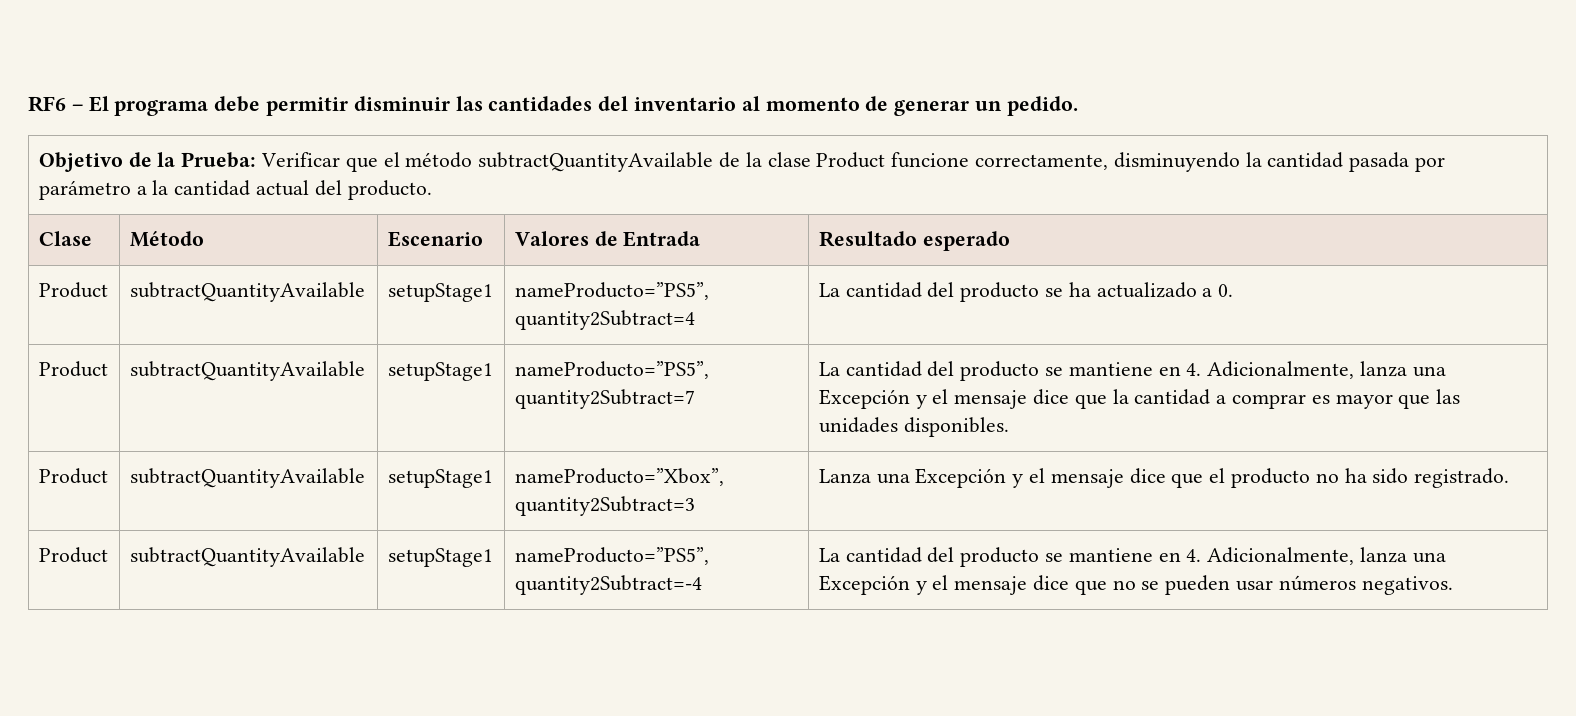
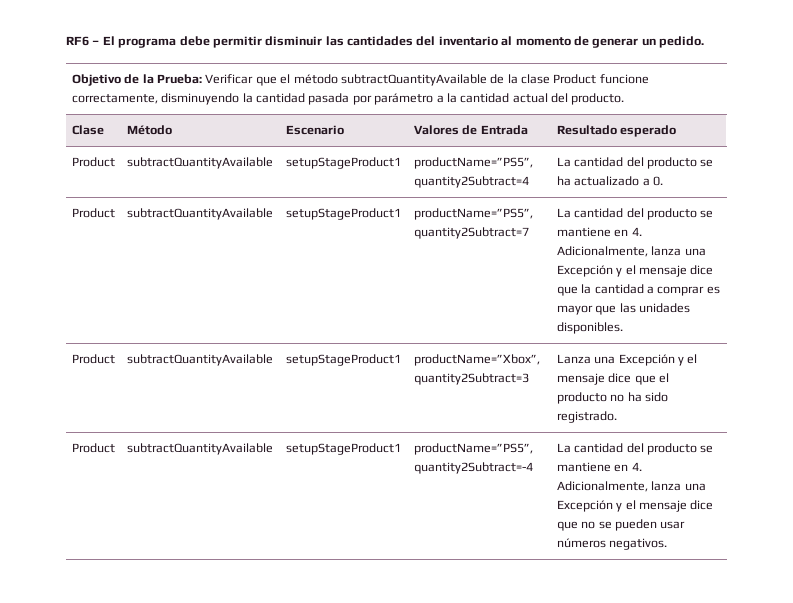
[387,283,493,302] [514,282,709,300] setupStage1 | nameProducto=”PS5”, -> [285,157,401,169] [413,157,533,169] setupStageProduct1 | productName=”PS5”,
[387,362,493,381] [514,361,709,379] setupStage1 | nameProducto=”PS5”, -> [285,208,401,220] [413,208,533,220] setupStageProduct1 | productName=”PS5”,
[387,469,493,488] [514,468,724,486] setupStage1 | nameProducto=”Xbox”, -> [285,354,401,366] [413,354,540,366] setupStageProduct1 | productName=”Xbox”,
[387,548,493,567] [514,547,709,565] setupStage1 | nameProducto=”PS5”, -> [285,443,401,455] [413,443,533,455] setupStageProduct1 | productName=”PS5”,

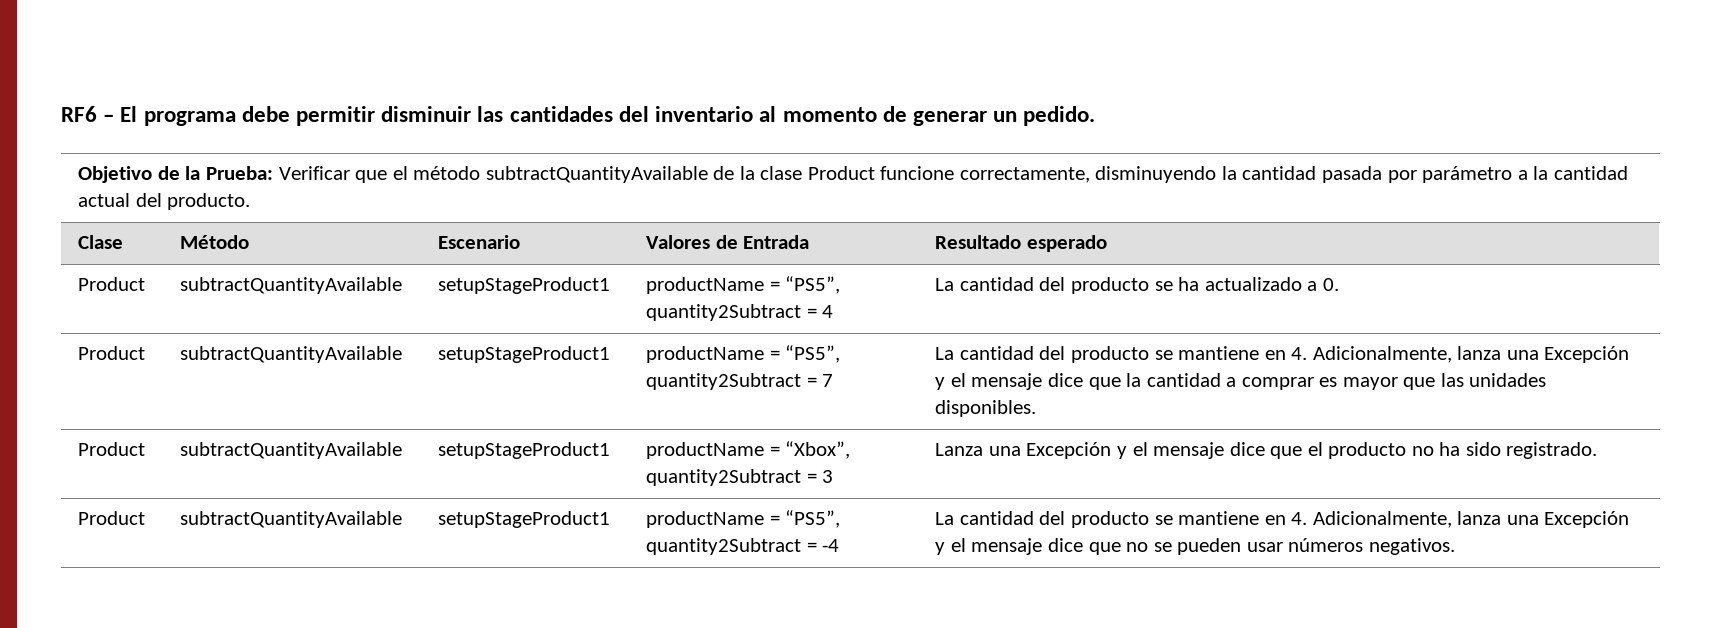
[413,157,533,169] [413,176,529,188] productName=”PS5”, quantity2Subtract=4 -> [646,276,841,294] [646,304,834,321] productName = “PS5”, quantity2Subtract = 4
[413,208,533,220] [413,227,529,239] productName=”PS5”, quantity2Subtract=7 -> [646,345,841,363] [646,373,834,390] productName = “PS5”, quantity2Subtract = 7
[413,354,540,366] [413,373,529,385] productName=”Xbox”, quantity2Subtract=3 -> [646,441,851,459] [646,469,834,486] productName = “Xbox”, quantity2Subtract = 3
[413,443,533,455] [413,462,533,474] productName=”PS5”, quantity2Subtract=-4 -> [646,510,841,528] [646,538,840,555] productName = “PS5”, quantity2Subtract = -4

